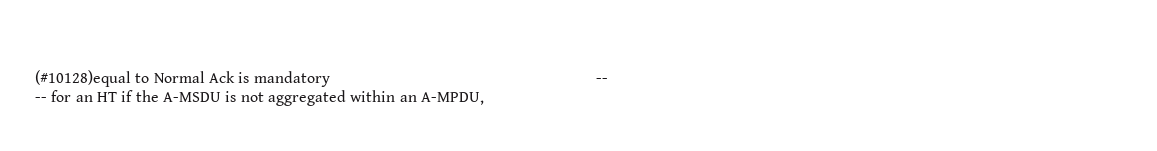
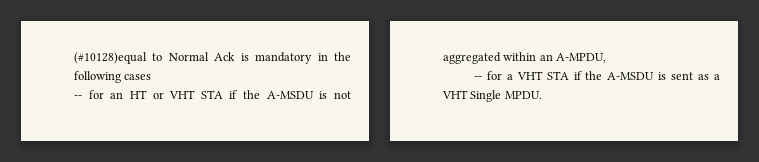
(330, 79) none -> [317,52,351,61] [74,71,152,83] in the following cases
(117, 97) none -> [152,90,223,99] or VHT STA
(608, 80) none -> [486,71,720,80] [442,90,542,102] for a VHT STA if the A-MSDU is sent as a VHT Single MPDU.

